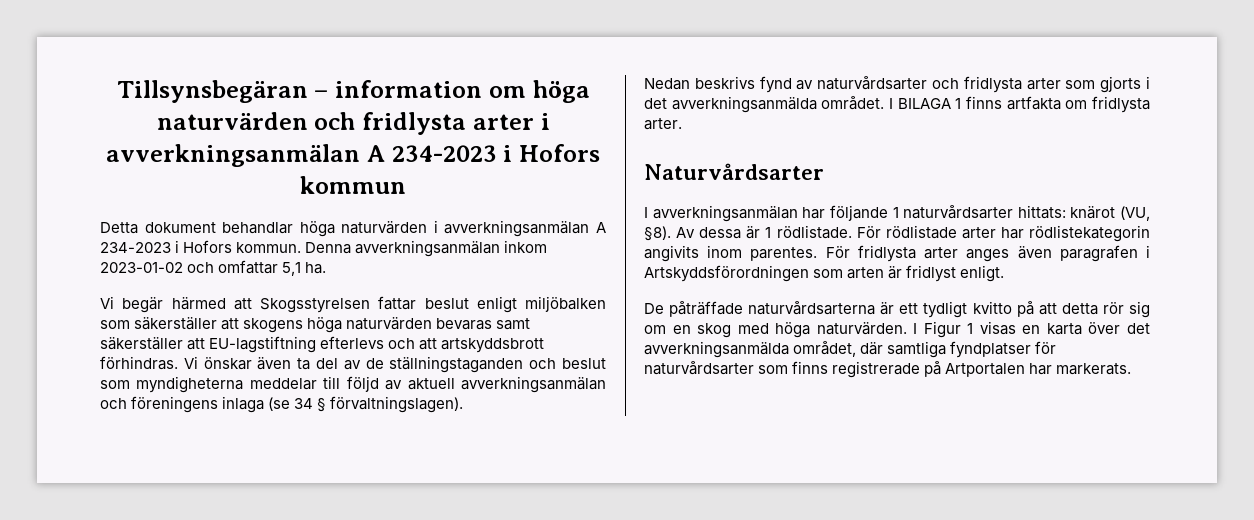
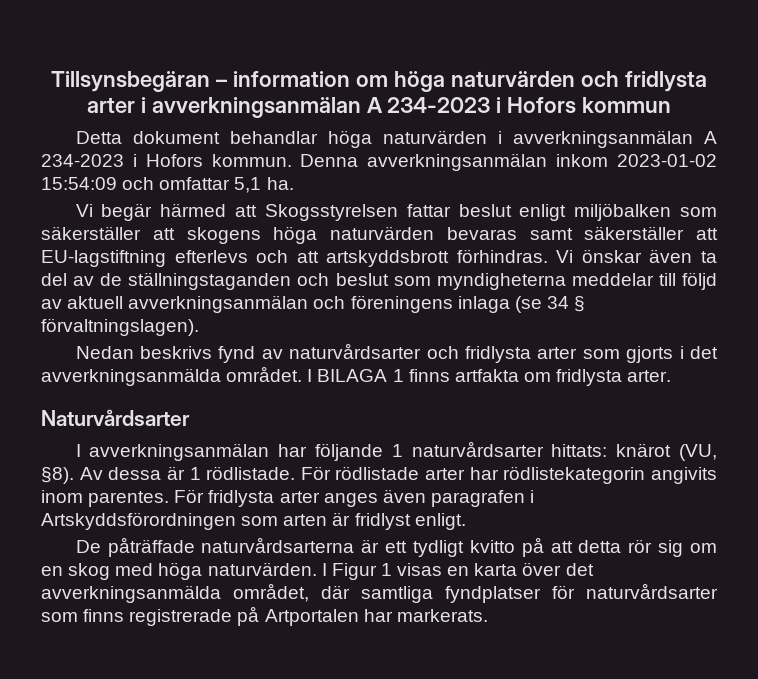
(183, 267) none -> [41,177,117,190] 15:54:09

